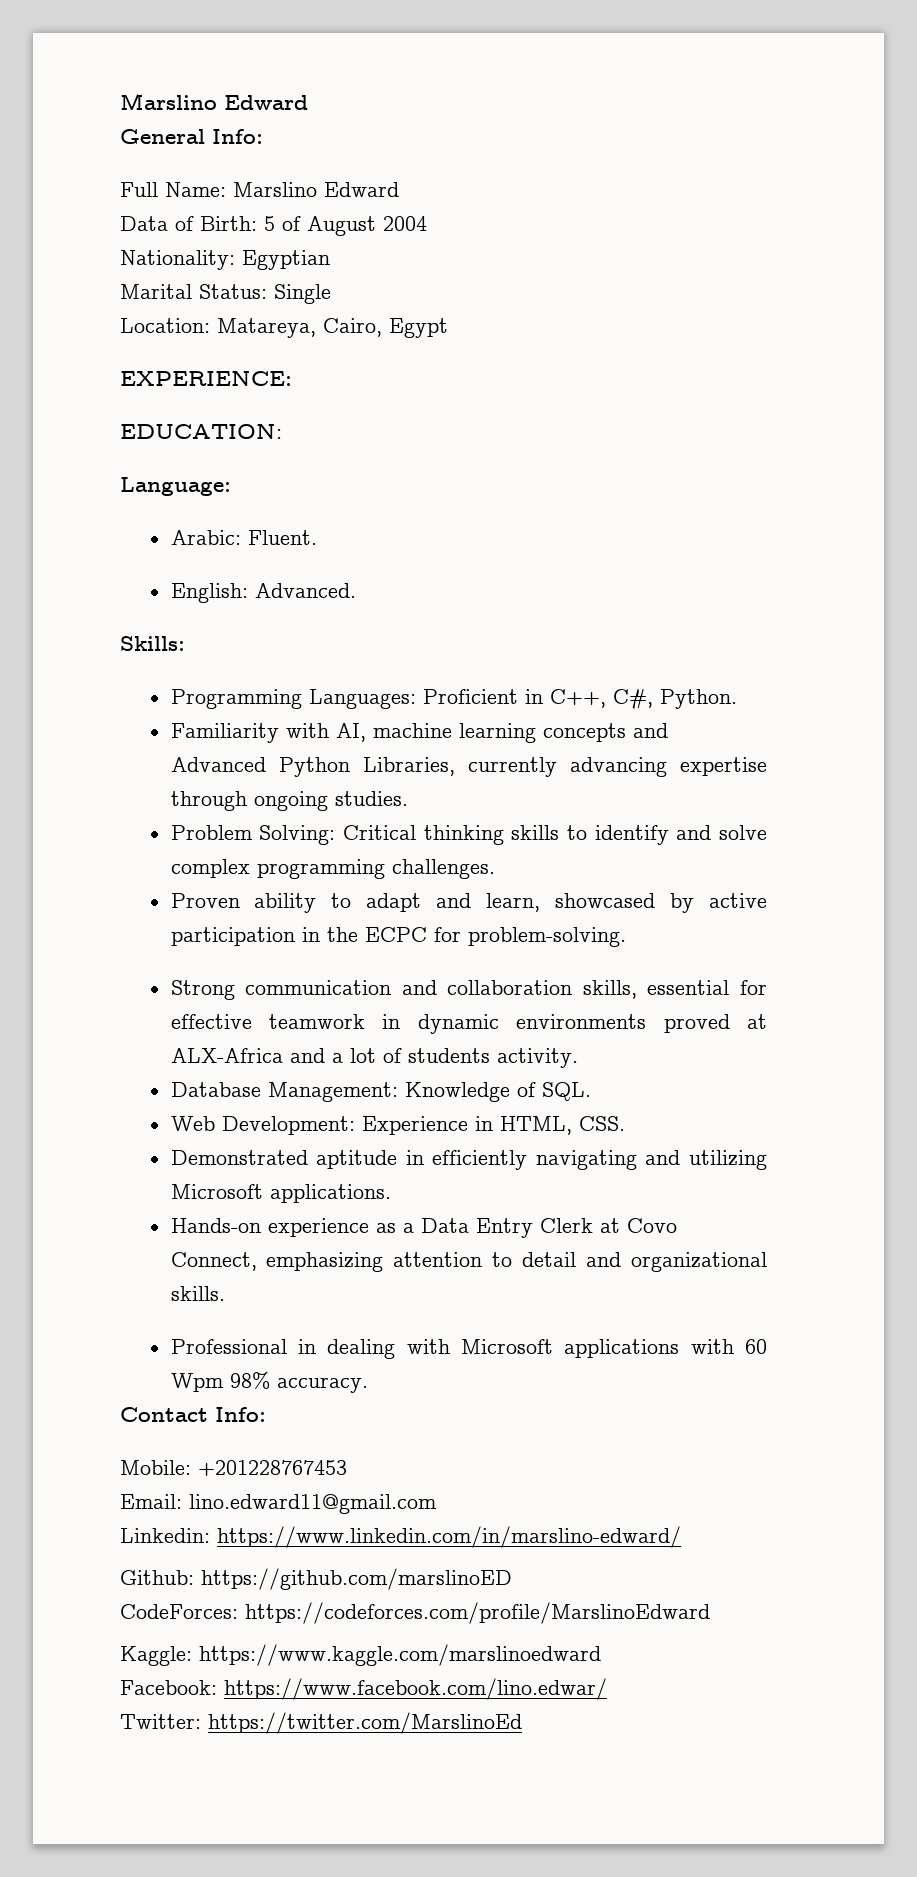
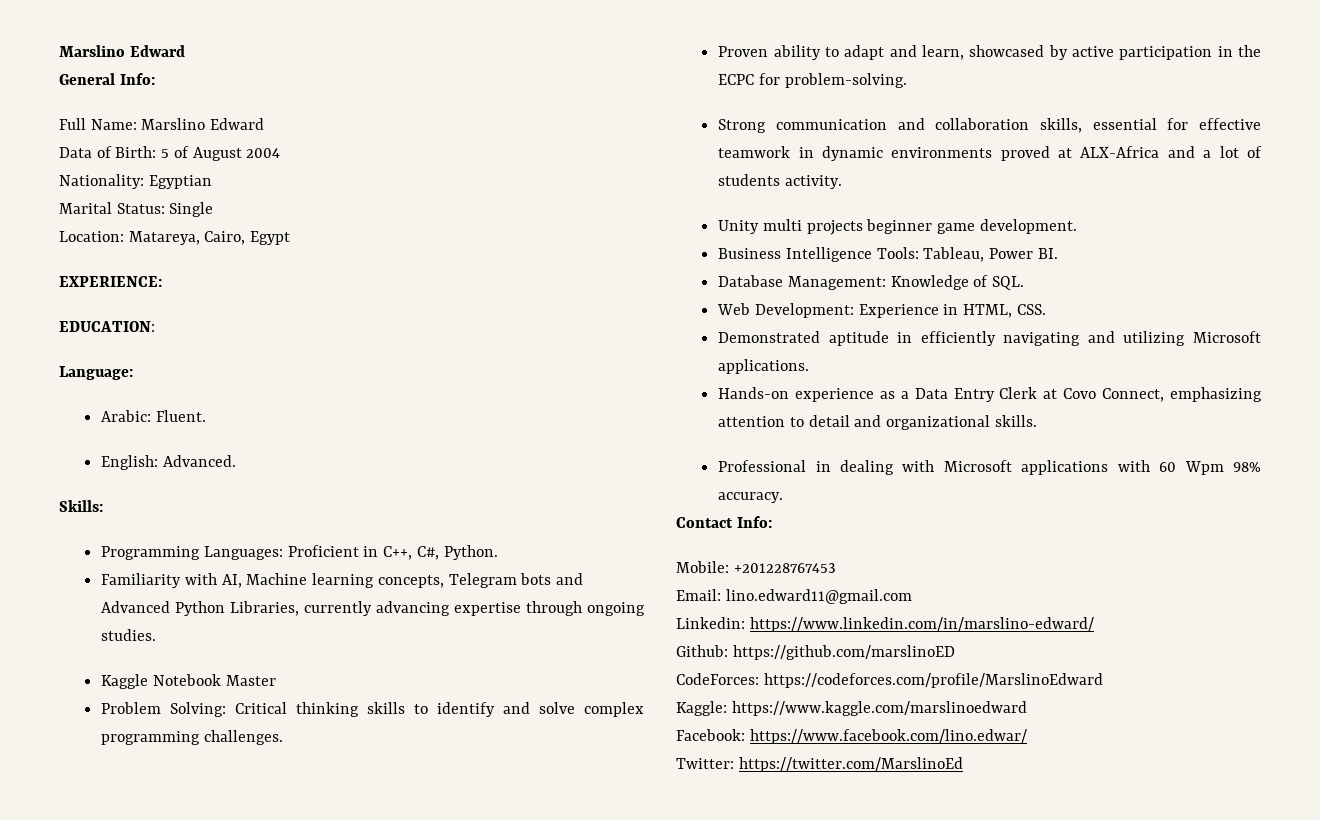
[372,723,626,743] machine learning concepts -> [246,573,552,588] Machine learning concepts, Telegram bots
(408, 798) none -> [101,674,276,689] // Kaggle Notebook Master
(578, 1058) none -> [718,219,1077,235] [718,247,1058,262] // Unity multi projects beginner game development. // Business Intelligence Tools: Tableau, Power BI.

